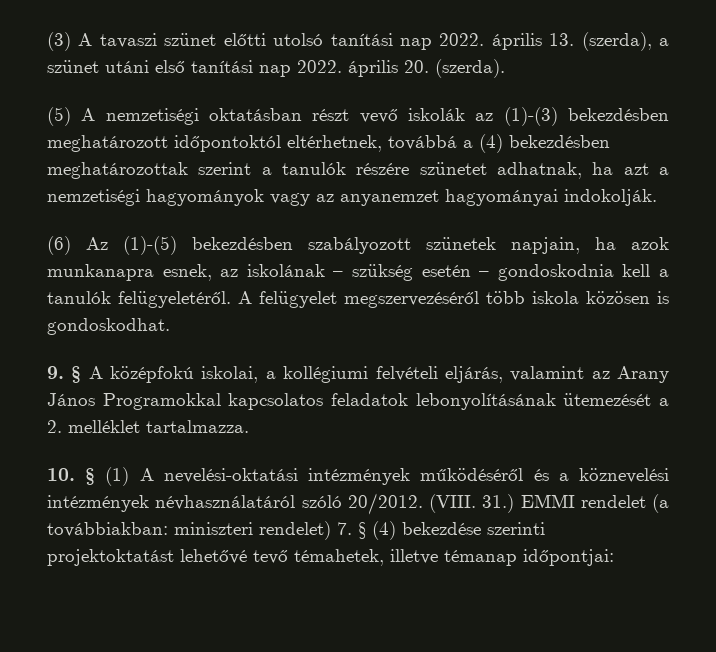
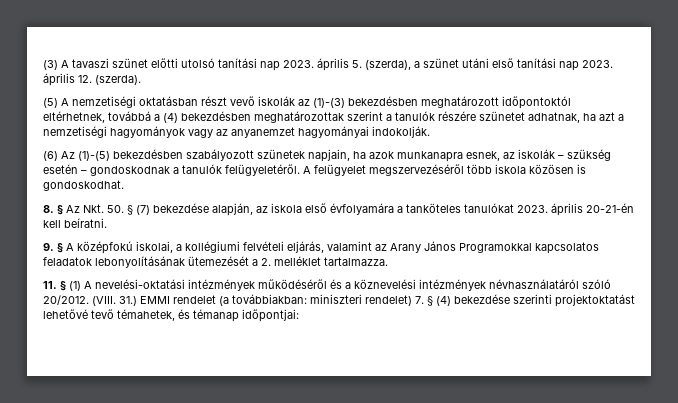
[439,33,575,50] 2022. április 13. -> [283,58,362,71] 2023. április 5.
[297,60,429,77] 2022. április 20. -> [582,60,613,68] [43,73,92,86] 2023. április 12.
[246,264,325,277] iskolának -> [518,149,555,159] iskolák
[497,264,651,281] gondoskodnia kell -> [90,166,170,176] gondoskodnak
(170, 326) none -> [43,203,634,216] [43,218,107,228] // 8. § Az Nkt. 50. § (7) bekezdése alapján, az iskola első évfolyamára a tanköteles tanulókat 2023. április 20-21-én kell beíratni.
[47,468,75,481] 10. -> [43,281,57,289] 11.
[390,549,438,564] illetve -> [178,309,190,319] és

